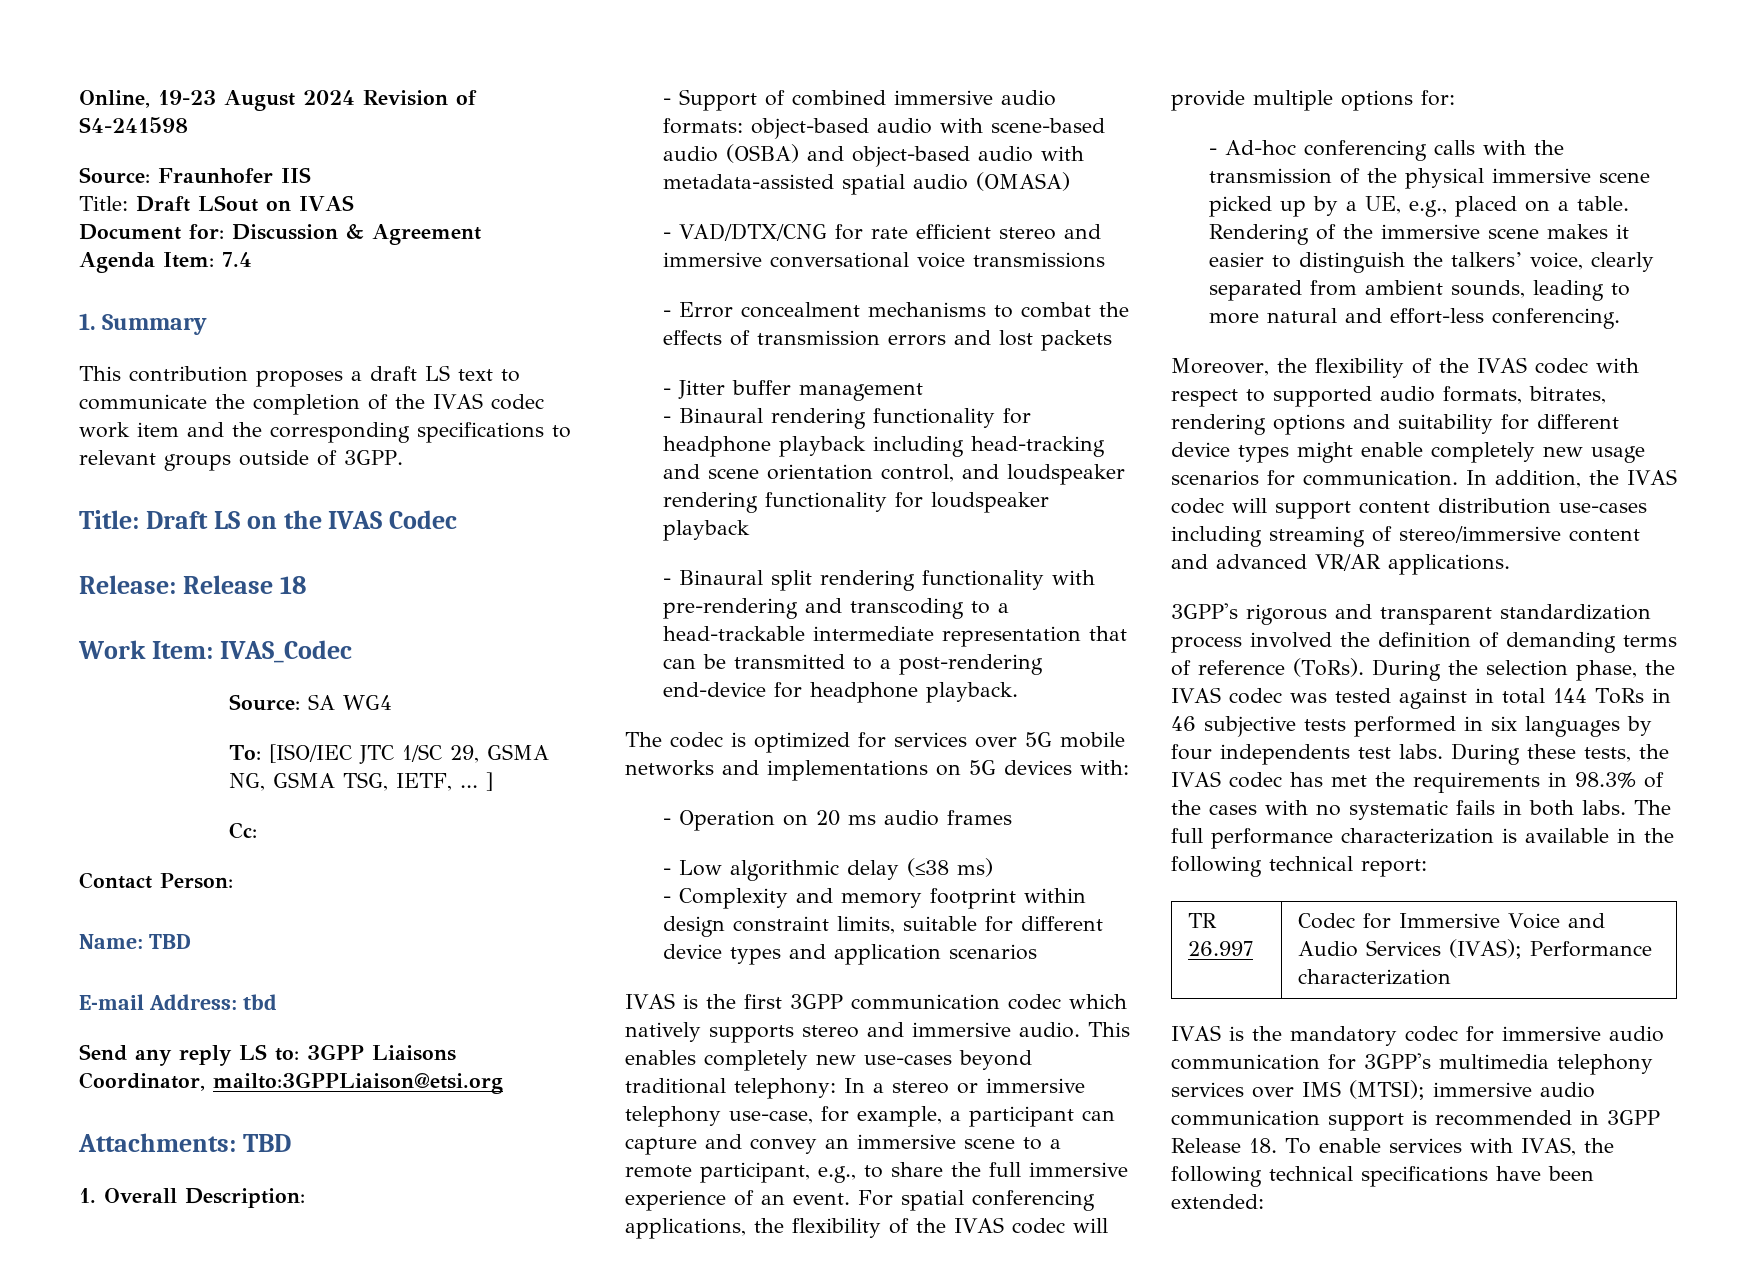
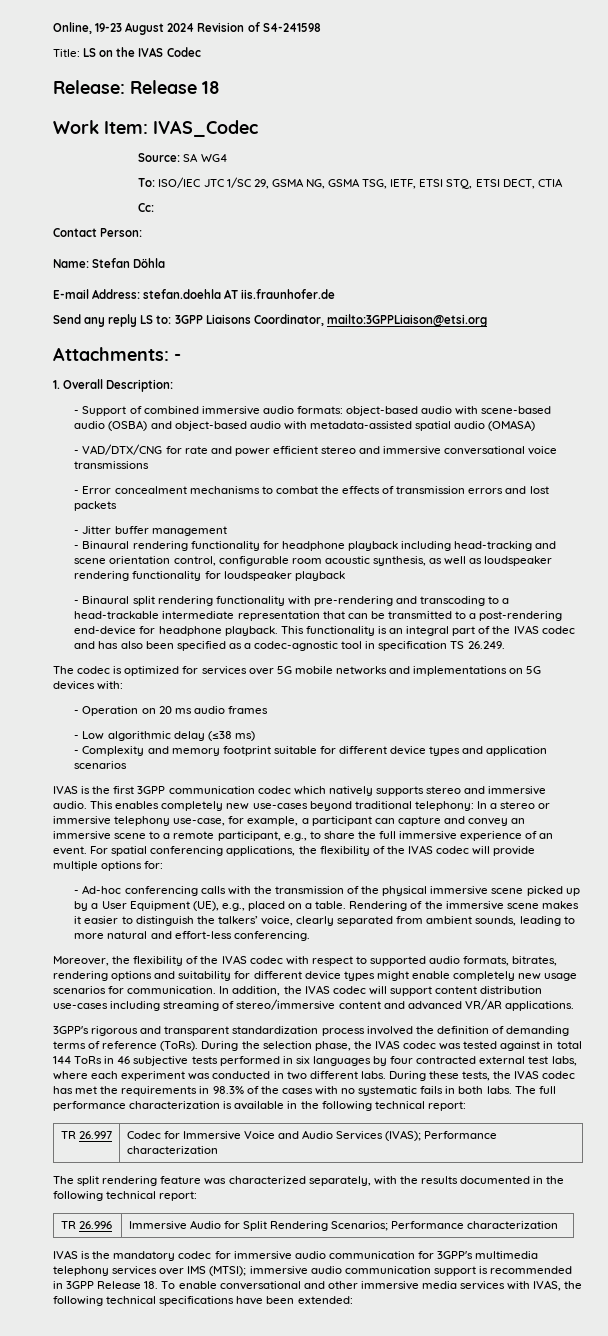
[79,167,311,184] [79,195,354,212] [79,224,481,245] [79,252,252,273] [79,313,208,335] [79,365,520,387] [79,393,544,415] [79,422,571,443] [79,450,403,471] [79,510,208,529] Source: Fraunhofer IIS // Title: Draft LSout on IVAS // Document for: Discussion & Agreement // Agenda Item: 7.4 // 1. Summary // This contribution proposes a draft LS text to communicate the completion of the IVAS codec work item and the corresponding specifications to relevant groups outside of 3GPP. // Title: Draft -> [53,49,80,57] Title:
[269,744,353,763] [ISO/IEC -> [158,177,201,188] ISO/IEC
[460,772,494,791] ... ] -> [419,178,563,189] ETSI STQ, ETSI DECT, CTIA
[148,934,191,949] TBD -> [92,258,166,268] Stefan Döhla
[242,994,277,1010] tbd -> [143,289,336,299] stefan.doehla AT iis.fraunhofer.de
[242,1134,291,1152] TBD -> [174,353,181,361] -
(909, 233) none -> [210,446,270,456] and power
[961,464,999,479] and -> [218,556,483,566] configurable room acoustic synthesis, as well as
(1018, 692) none -> [280,625,575,636] [74,641,505,651] This functionality is an integral part of the IVAS codec and has also been specified as a codec-agnostic tool in specification TS 26.249.
[1023,888,1086,903] [662,916,895,937] within design constraint limits, -> (271, 751) none
[1364,196,1401,214] UE, -> [101,901,219,911] User Equipment (UE),
[1220,744,1391,765] independents test -> [416,1056,577,1066] [53,1071,358,1081] contracted external test labs, where each experiment was conducted in two different
(1451, 977) none -> [53,1176,565,1186] [53,1191,198,1201] [60,1221,112,1229] [128,1220,559,1231] // The split rendering feature was characterized separately, with the results documented in the following technical report: // TR 26.996 | Immersive Audio for Split Rendering Scenarios; Performance characterization
(1381, 1145) none -> [219,1281,458,1290] conversational and other immersive media

